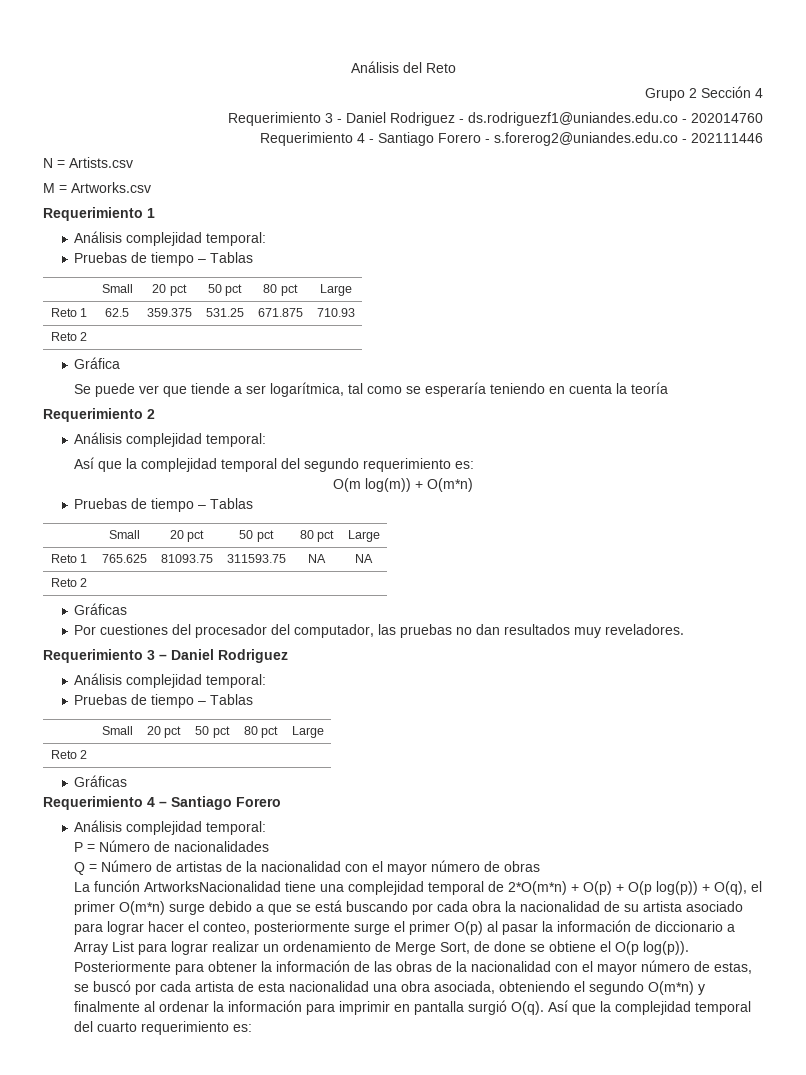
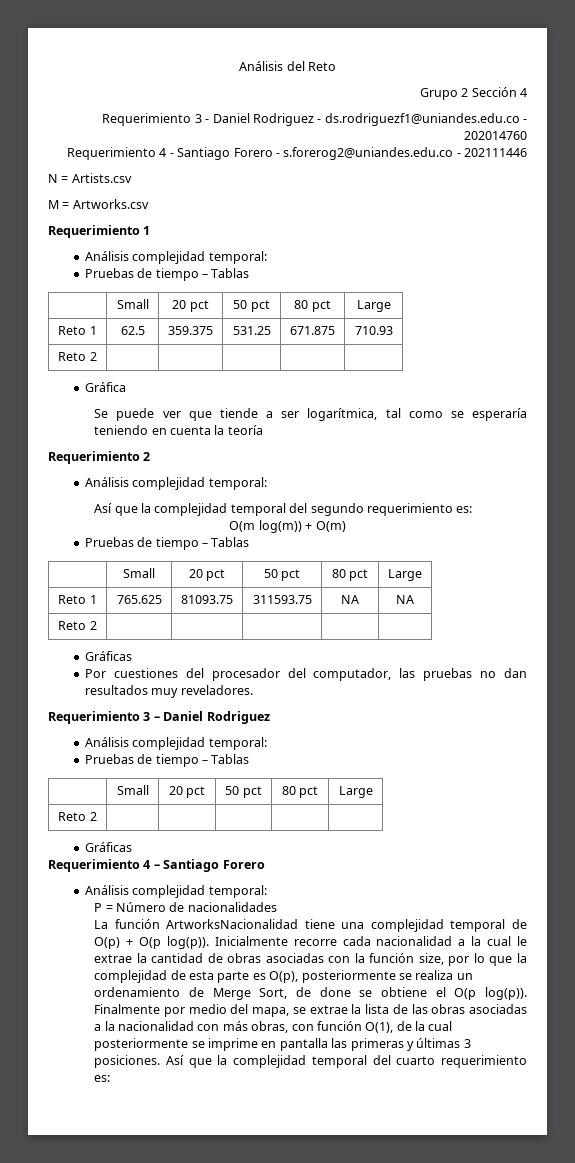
[427,478,473,492] O(m*n) -> [315,521,346,532] O(m)
[74,860,541,875] // Q = Número de artistas de la nacionalidad con el mayor número de obras -> (277, 907) none
[508,881,580,895] 2*O(m*n) + -> (527, 924) none
[656,881,763,895] [74,900,744,915] [74,920,736,935] [74,941,260,955] log(p)) + O(q), el primer O(m*n) surge debido a que se está buscando por cada obra la nacionalidad de su artista asociado para lograr hacer el conteo, posteriormente surge el primer O(p) al pasar la información de diccionario a Array List para lograr realizar -> [166,936,527,949] [94,953,528,966] [94,970,454,983] log(p)). Inicialmente recorre cada nacionalidad a la cual le extrae la cantidad de obras asociadas con la función size, por lo que la complejidad de esta parte es O(p), posteriormente se realiza
[74,960,351,975] Posteriormente para obtener la información -> [94,1004,390,1017] Finalmente por medio del mapa, se extrae la lista
[436,960,753,975] [74,980,706,995] [74,1000,545,1015] de la nacionalidad con el mayor número de estas, se buscó por cada artista de esta nacionalidad una obra asociada, obteniendo el segundo O(m*n) y finalmente al ordenar la información para imprimir en pantalla surgió O(q). -> [468,1004,527,1014] [94,1021,453,1033] [94,1038,471,1051] [94,1055,161,1068] asociadas a la nacionalidad con más obras, con función O(1), de la cual posteriormente se imprime en pantalla las primeras y últimas 3 posiciones.

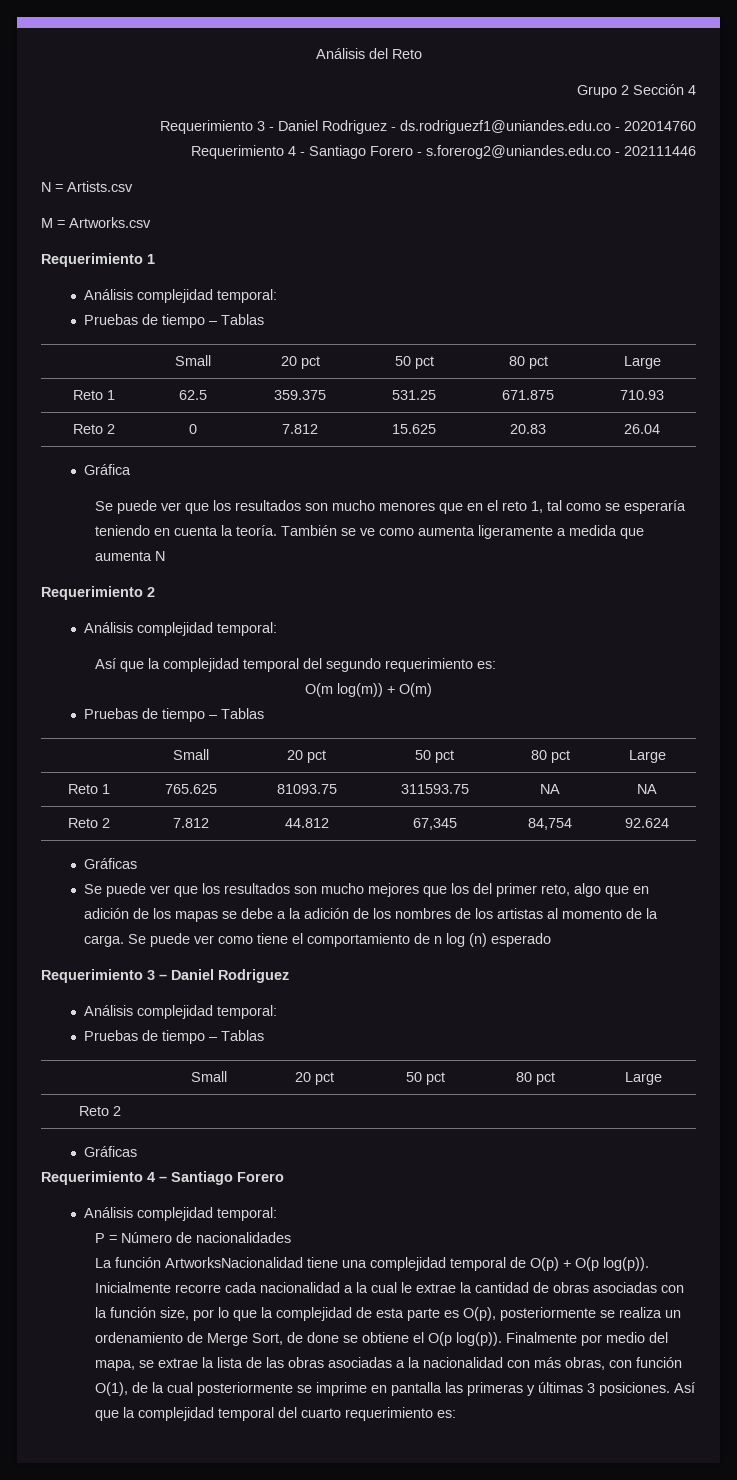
(97, 356) | | | | -> [189,424,197,434] [282,424,318,434] [392,424,436,434] [510,424,546,434] [624,424,660,434] 0 | 7.812 | 15.625 | 20.83 | 26.04
[219,408,378,421] tiende a ser logarítmica, -> [212,500,543,514] los resultados son mucho menores que en el reto 1,
[227,425,263,435] teoría -> [235,525,644,539] [94,551,165,561] teoría. También se ve como aumenta ligeramente a medida que aumenta N
[84,651,132,661] [84,668,527,681] [84,685,253,698] | | | | // Gráficas // Por cuestiones del procesador del computador, las pruebas no dan resultados muy reveladores. -> [173,818,209,828] [284,818,329,828] [412,818,457,830] [528,818,572,830] [625,818,669,828] [83,858,137,869] [83,883,649,897] [83,908,658,922] [83,933,551,947] 7.812 | 44.812 | 67,345 | 84,754 | 92.624 // Gráficas // Se puede ver que los resultados son mucho mejores que los del primer reto, algo que en adición de los mapas se debe a la adición de los nombres de los artistas al momento de la carga. Se puede ver como tiene el comportamiento de n log (n) esperado

